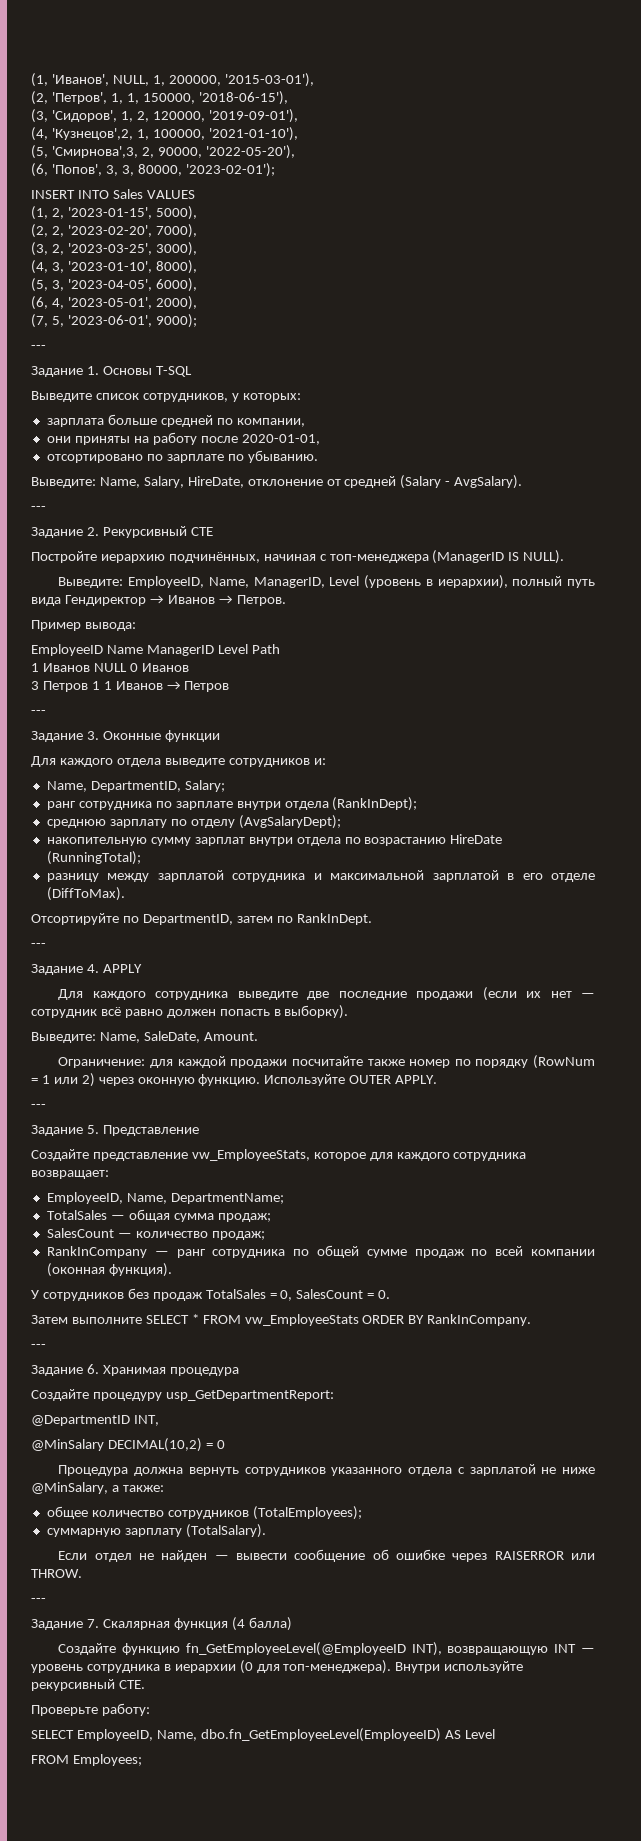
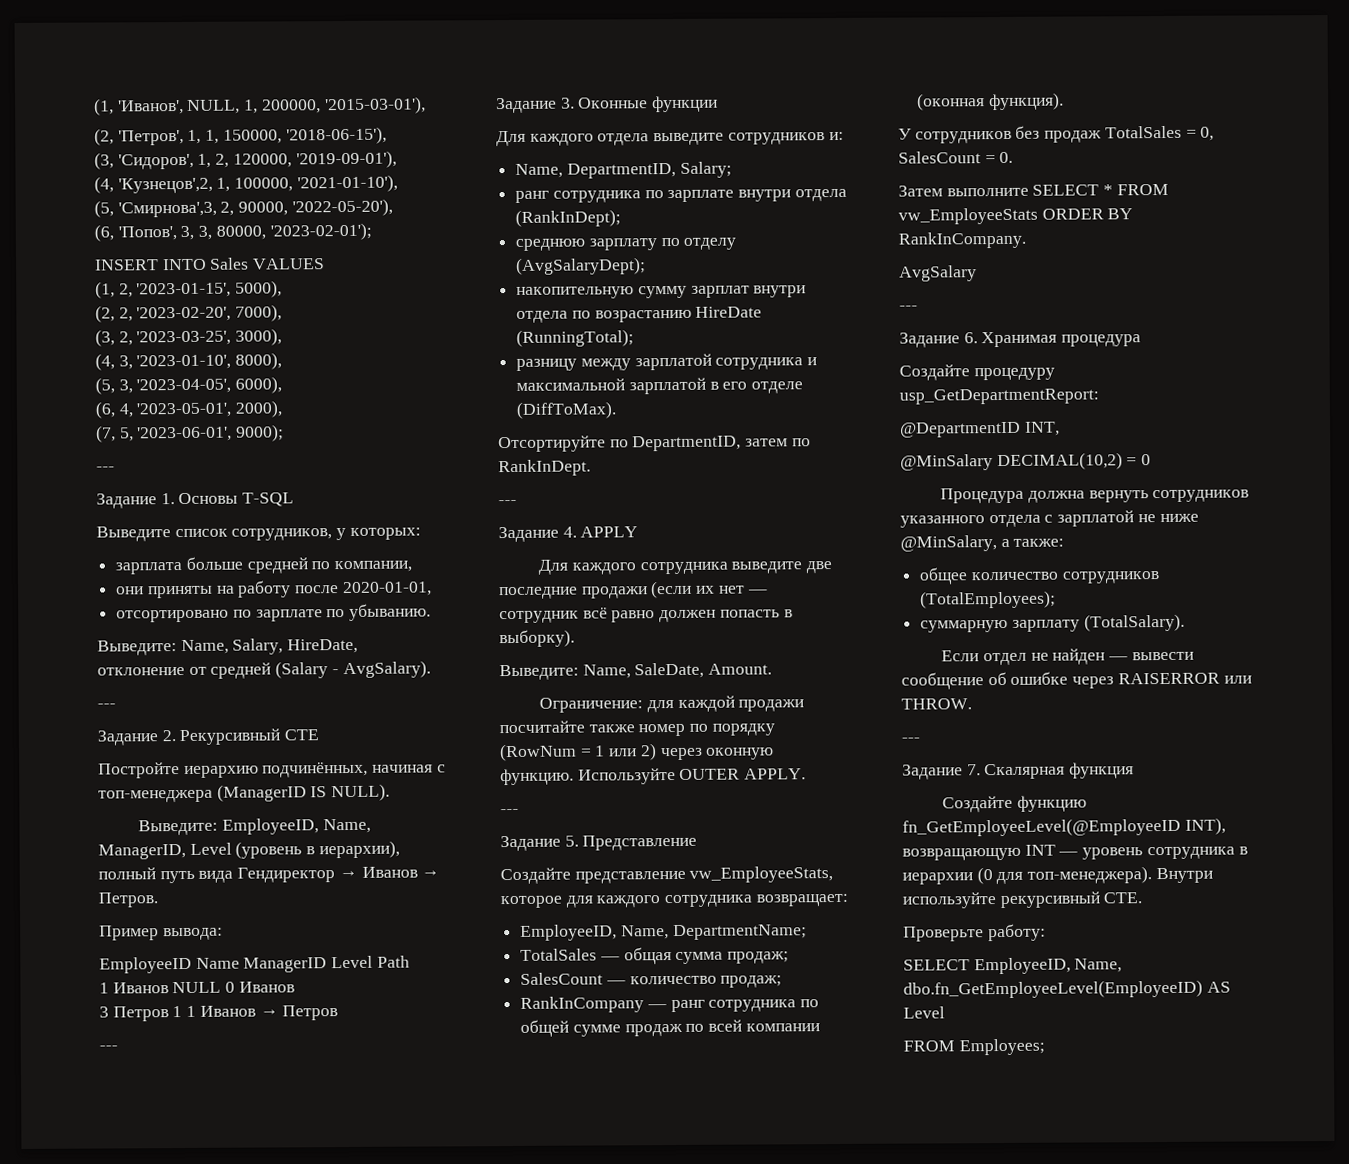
(532, 1320) none -> [899,265,977,282] // AvgSalary
[231,1617,292,1631] (4 балла) -> (1135, 770) none

